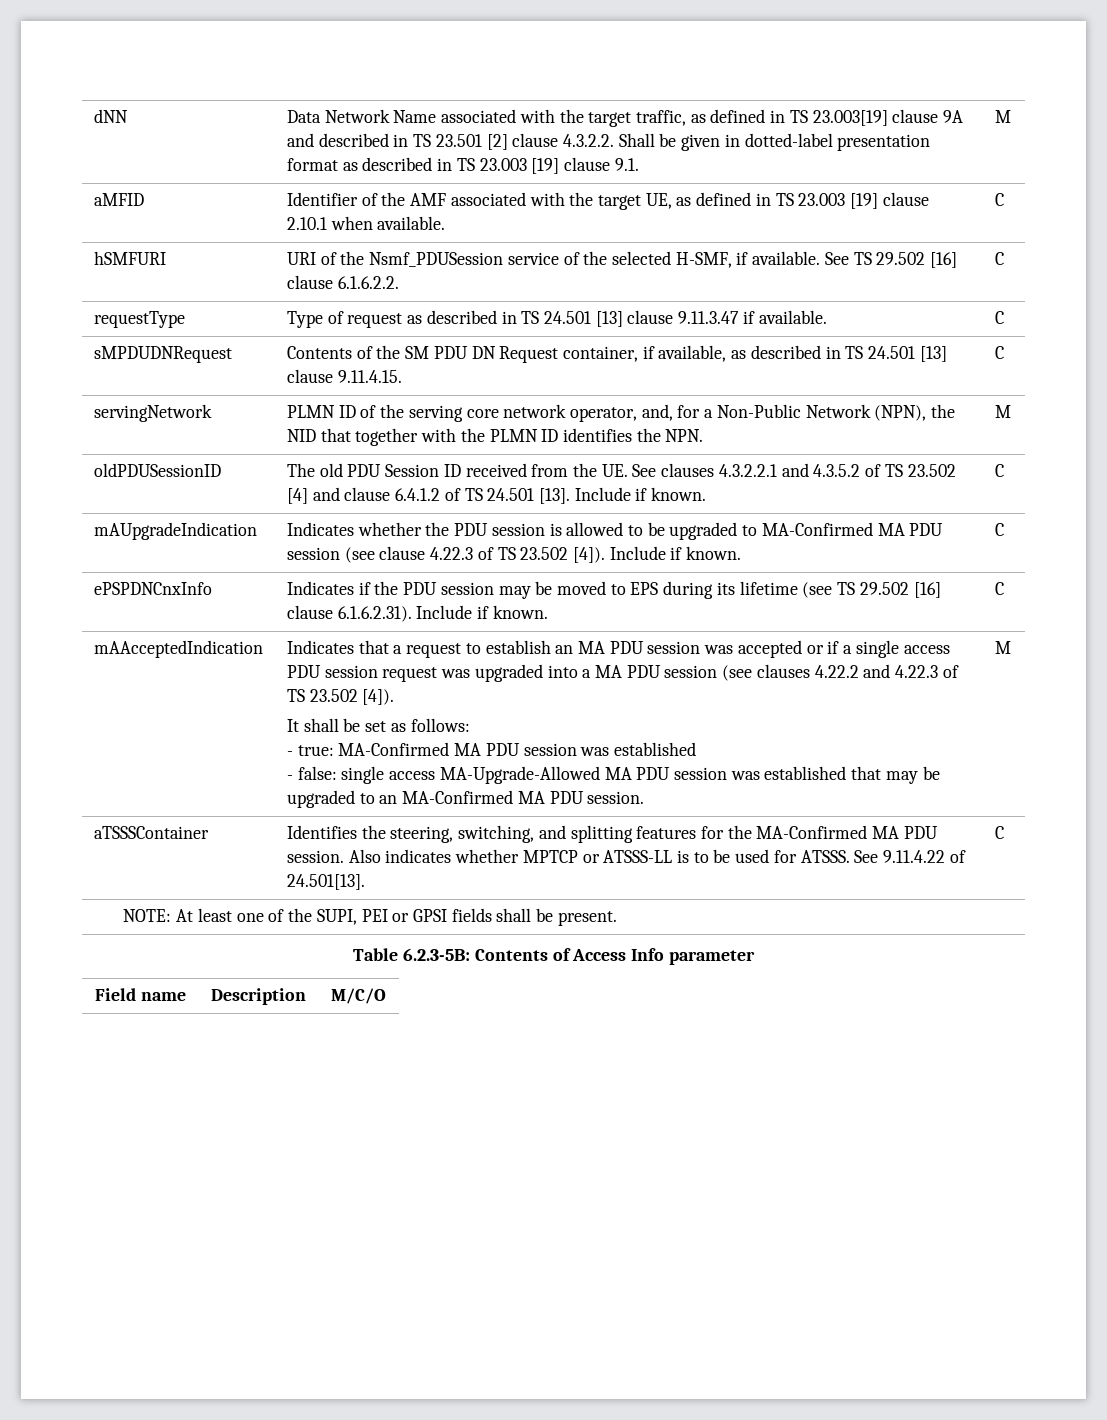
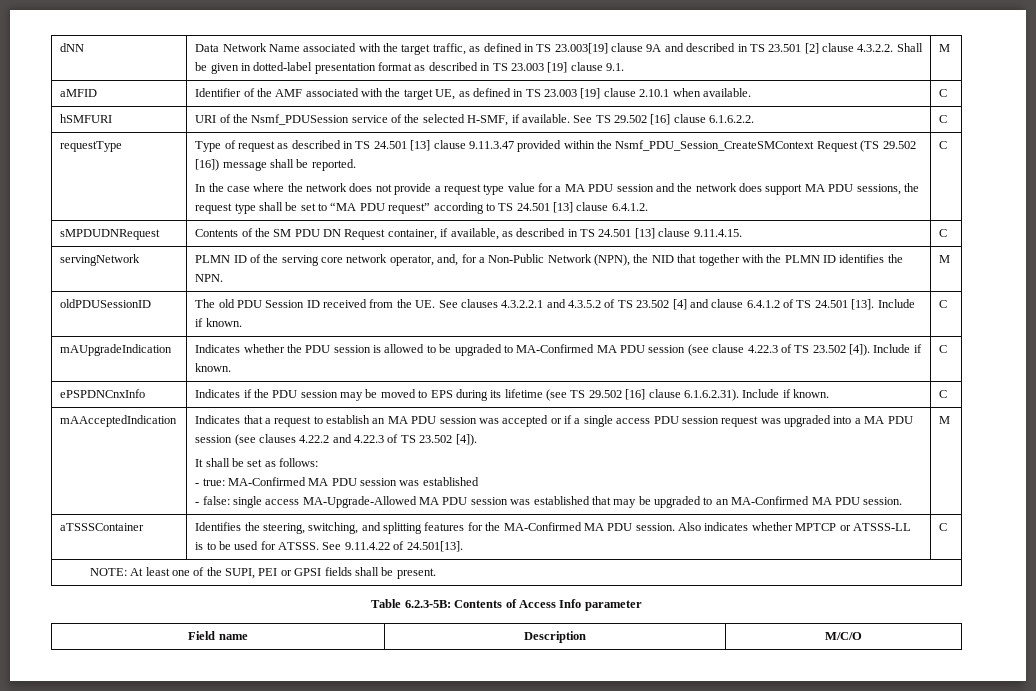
[742,310,827,324] if available. -> [517,140,916,152] [195,159,356,171] [195,183,919,195] [195,202,648,214] provided within the Nsmf_PDU_Session_CreateSMContext Request (TS 29.502 [16]) message shall be reported. // In the case where the network does not provide a request type value for a MA PDU session and the network does support MA PDU sessions, the request type shall be set to “MA PDU request” according to TS 24.501 [13] clause 6.4.1.2.

